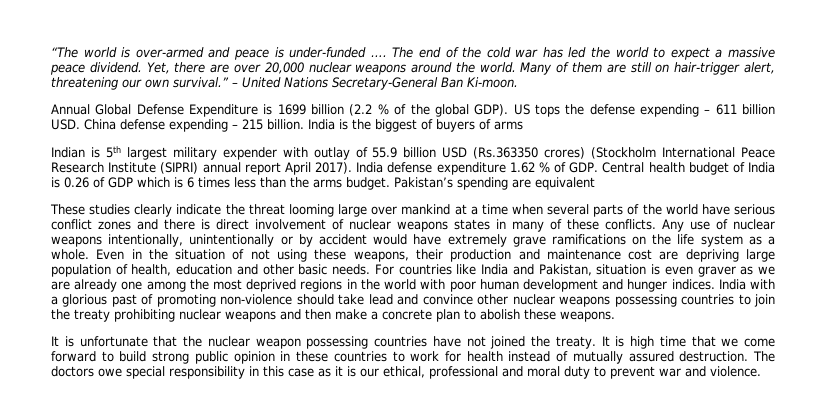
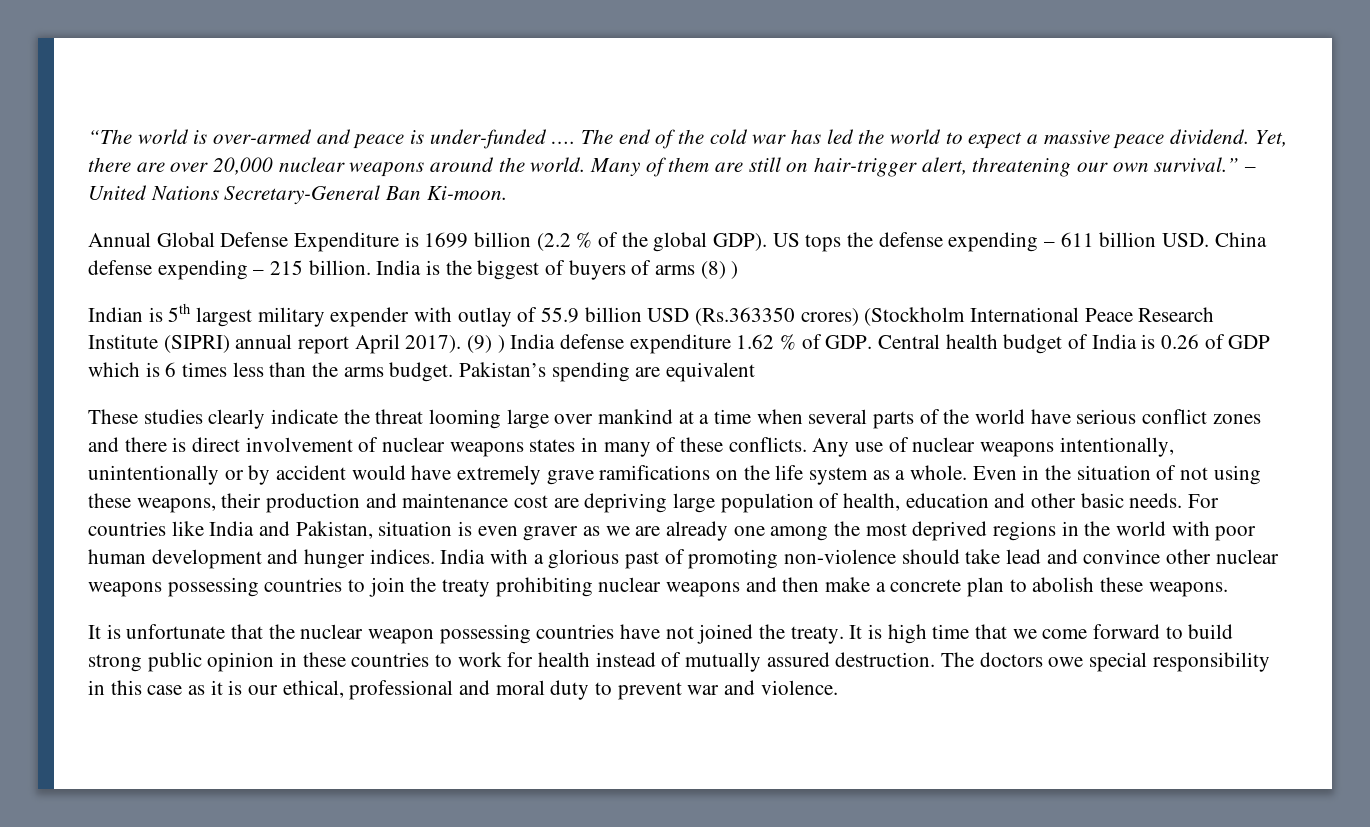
(523, 125) none -> [700,261,739,279] (8) )
(353, 168) none -> [467,335,505,353] (9) )

